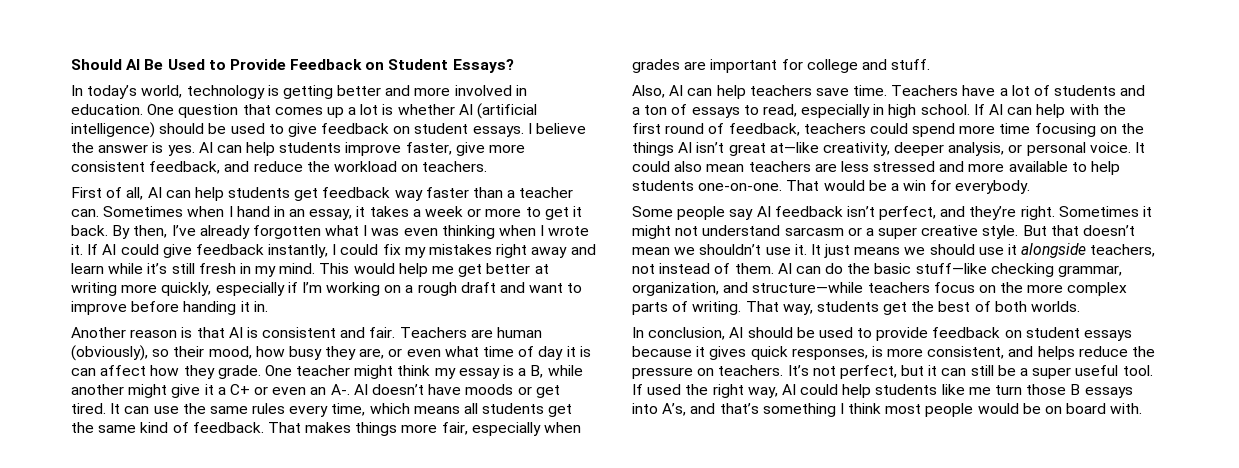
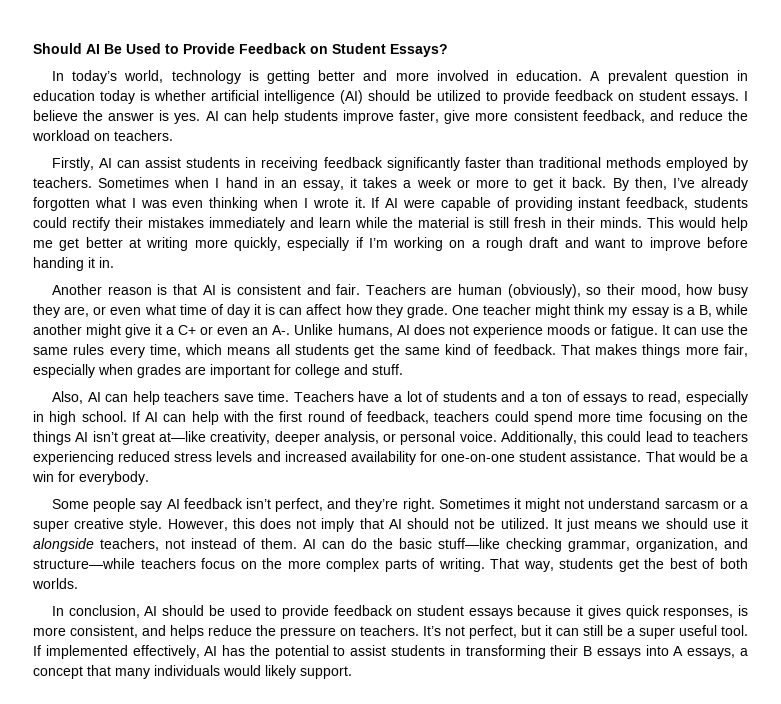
[147,103,538,119] [71,122,317,138] One question that comes up a lot is whether AI (artificial intelligence) should be used to give -> [590,70,748,84] [33,90,550,104] A prevalent question in education today is whether artificial intelligence (AI) should be utilized to provide
[71,187,574,201] [71,209,99,217] First of all, AI can help students get feedback way faster than a teacher can. -> [52,157,748,171] [33,177,92,188] Firstly, AI can assist students in receiving feedback significantly faster than traditional methods employed by teachers.
[120,244,596,258] [71,263,168,274] could give feedback instantly, I could fix my mistakes right away and learn while it’s -> [402,197,748,211] [33,217,484,231] were capable of providing instant feedback, students could rectify their mistakes immediately and learn while the material is
[255,263,316,277] my mind. -> [567,217,642,228] their minds.
[353,384,560,398] [71,403,106,414] AI doesn’t have moods or get tired. -> [294,324,658,338] Unlike humans, AI does not experience moods or fatigue.
[1135,142,1146,153] [632,161,1121,175] [632,180,783,191] It could also mean teachers are less stressed and more available to help students one-on-one. -> [500,431,748,445] [33,451,642,465] Additionally, this could lead to teachers experiencing reduced stress levels and increased availability for one-on-one student assistance.
[1022,225,1136,236] [632,244,807,255] But that doesn’t mean we shouldn’t use it. -> [167,518,549,532] However, this does not imply that AI should not be utilized.
[647,384,1133,398] [632,403,1143,417] used the right way, AI could help students like me turn those B essays into A’s, and that’s something I think most people would be on board with. -> [45,645,749,659] [33,665,352,679] implemented effectively, AI has the potential to assist students in transforming their B essays into A essays, a concept that many individuals would likely support.

